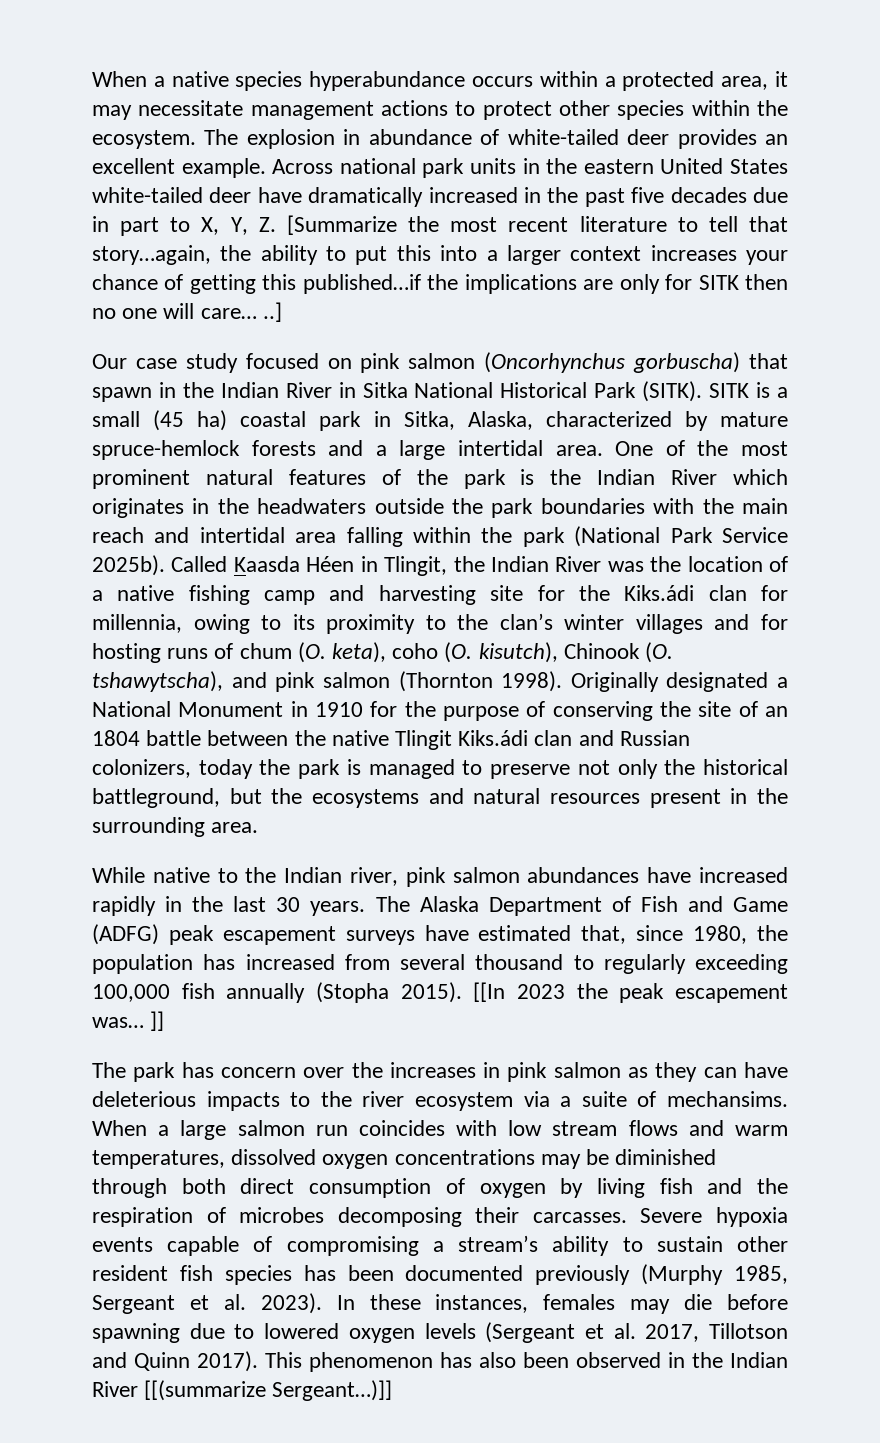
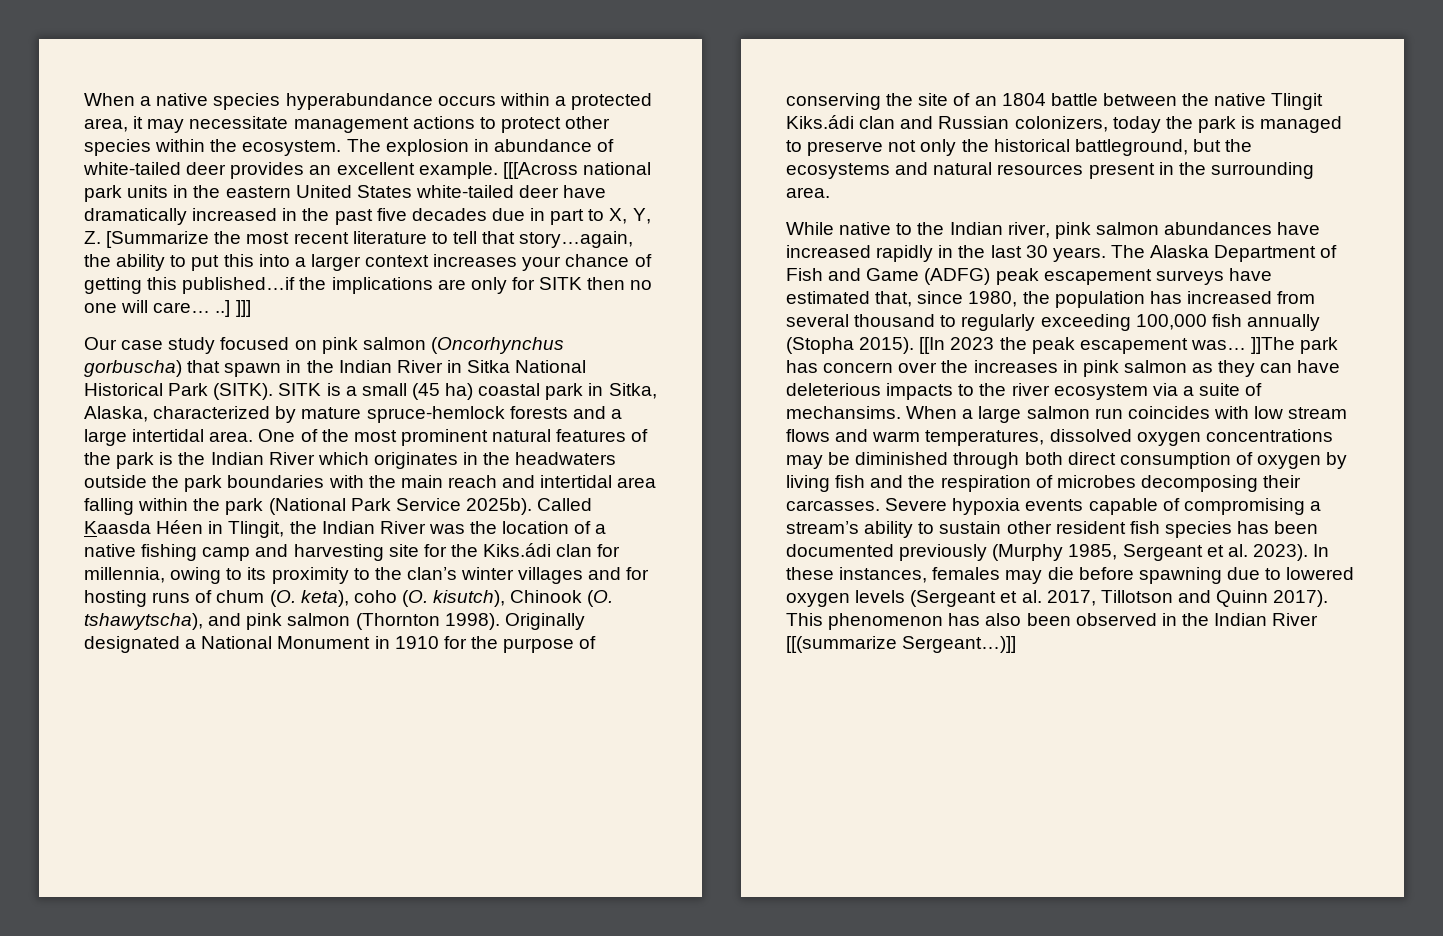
[272,159,334,174] Across -> [502,162,578,179] [[[Across
(282, 312) none -> [235,300,251,317] ]]]
[150,1011,165,1031] [92,1062,126,1078] ]] // The -> [1251,337,1296,354] ]]The

